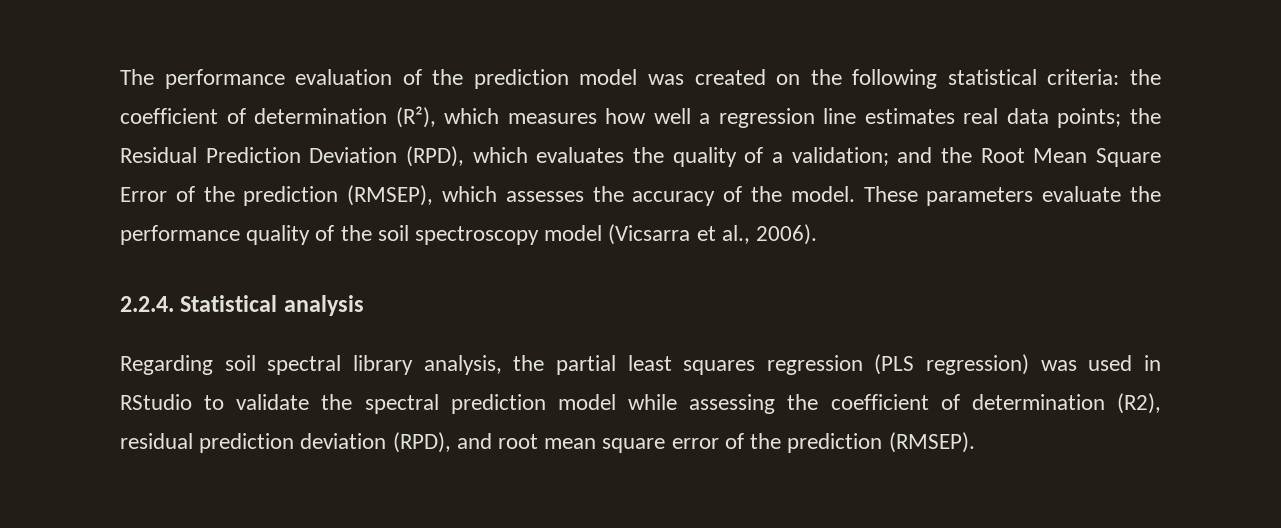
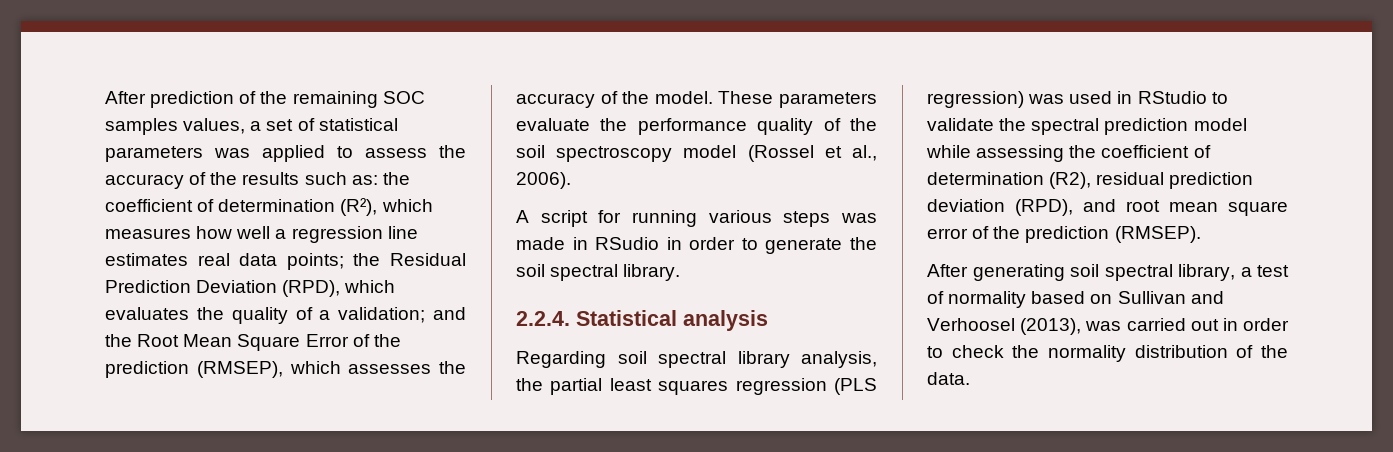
[120,69,1120,89] The performance evaluation of the prediction model was created on the following statistical criteria: -> [105,91,425,108] [105,118,398,135] [105,145,466,162] [105,172,378,189] After prediction of the remaining SOC samples values, a set of statistical parameters was applied to assess the accuracy of the results such as:
[608,224,691,245] (Vicsarra -> [747,145,814,162] (Rossel
(818, 234) none -> [516,210,877,227] [516,237,877,254] [516,264,681,281] // A script for running various steps was made in RSudio in order to generate the soil spectral library.
(975, 442) none -> [927,264,1289,281] [927,291,1224,308] [927,318,1289,335] [927,345,1288,362] [927,372,970,385] // After generating soil spectral library, a test of normality based on Sullivan and Verhoosel (2013), was carried out in order to check the normality distribution of the data.

